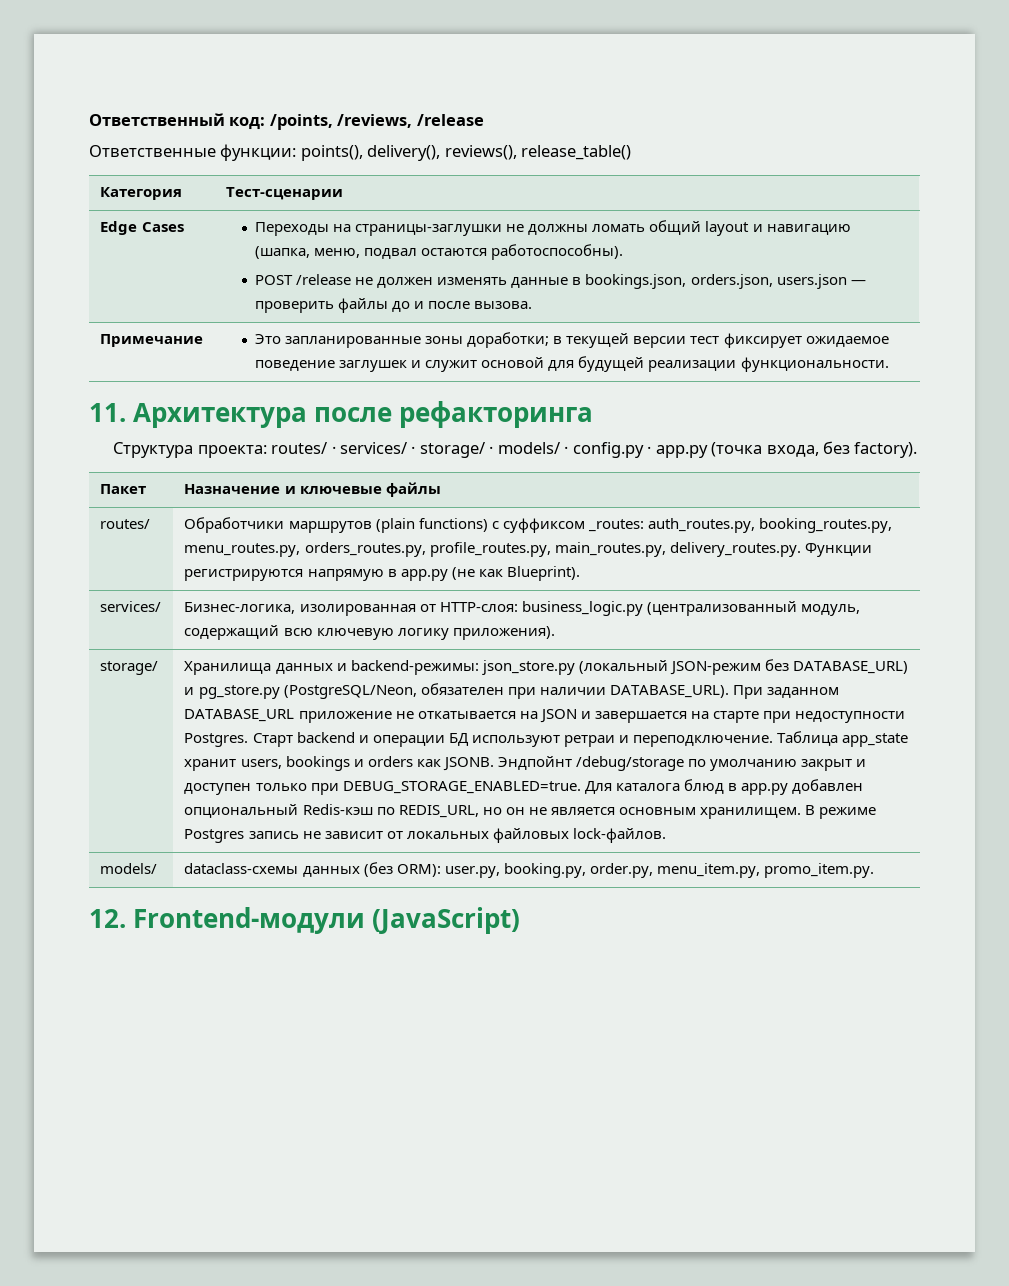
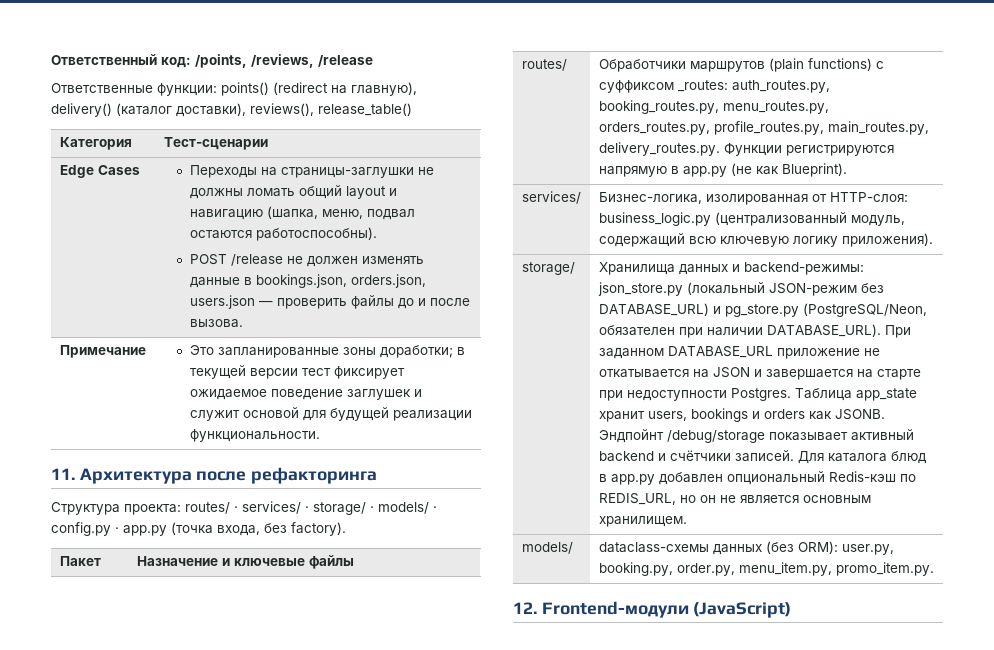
[300,145,441,161] points(), delivery(), -> [221,82,417,96] [51,103,246,117] points() (redirect на главную), delivery() (каталог доставки),
[252,732,773,747] Старт backend и операции БД используют ретраи и переподключение. -> (791, 394) none
[687,759,867,771] [184,781,581,795] по умолчанию закрыт и доступен только при DEBUG_STORAGE_ENABLED=true. -> [768,429,914,441] [598,450,794,462] показывает активный backend и счётчики записей.
[804,805,877,819] [184,828,666,843] В режиме Postgres запись не зависит от локальных файловых lock-файлов. -> (687, 521) none

